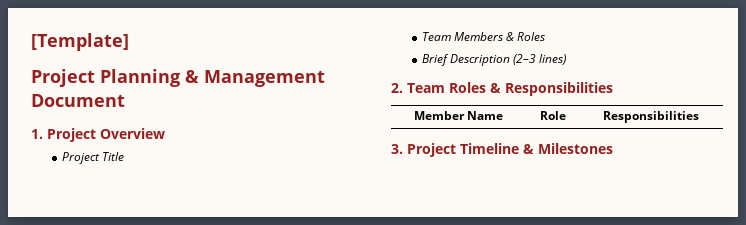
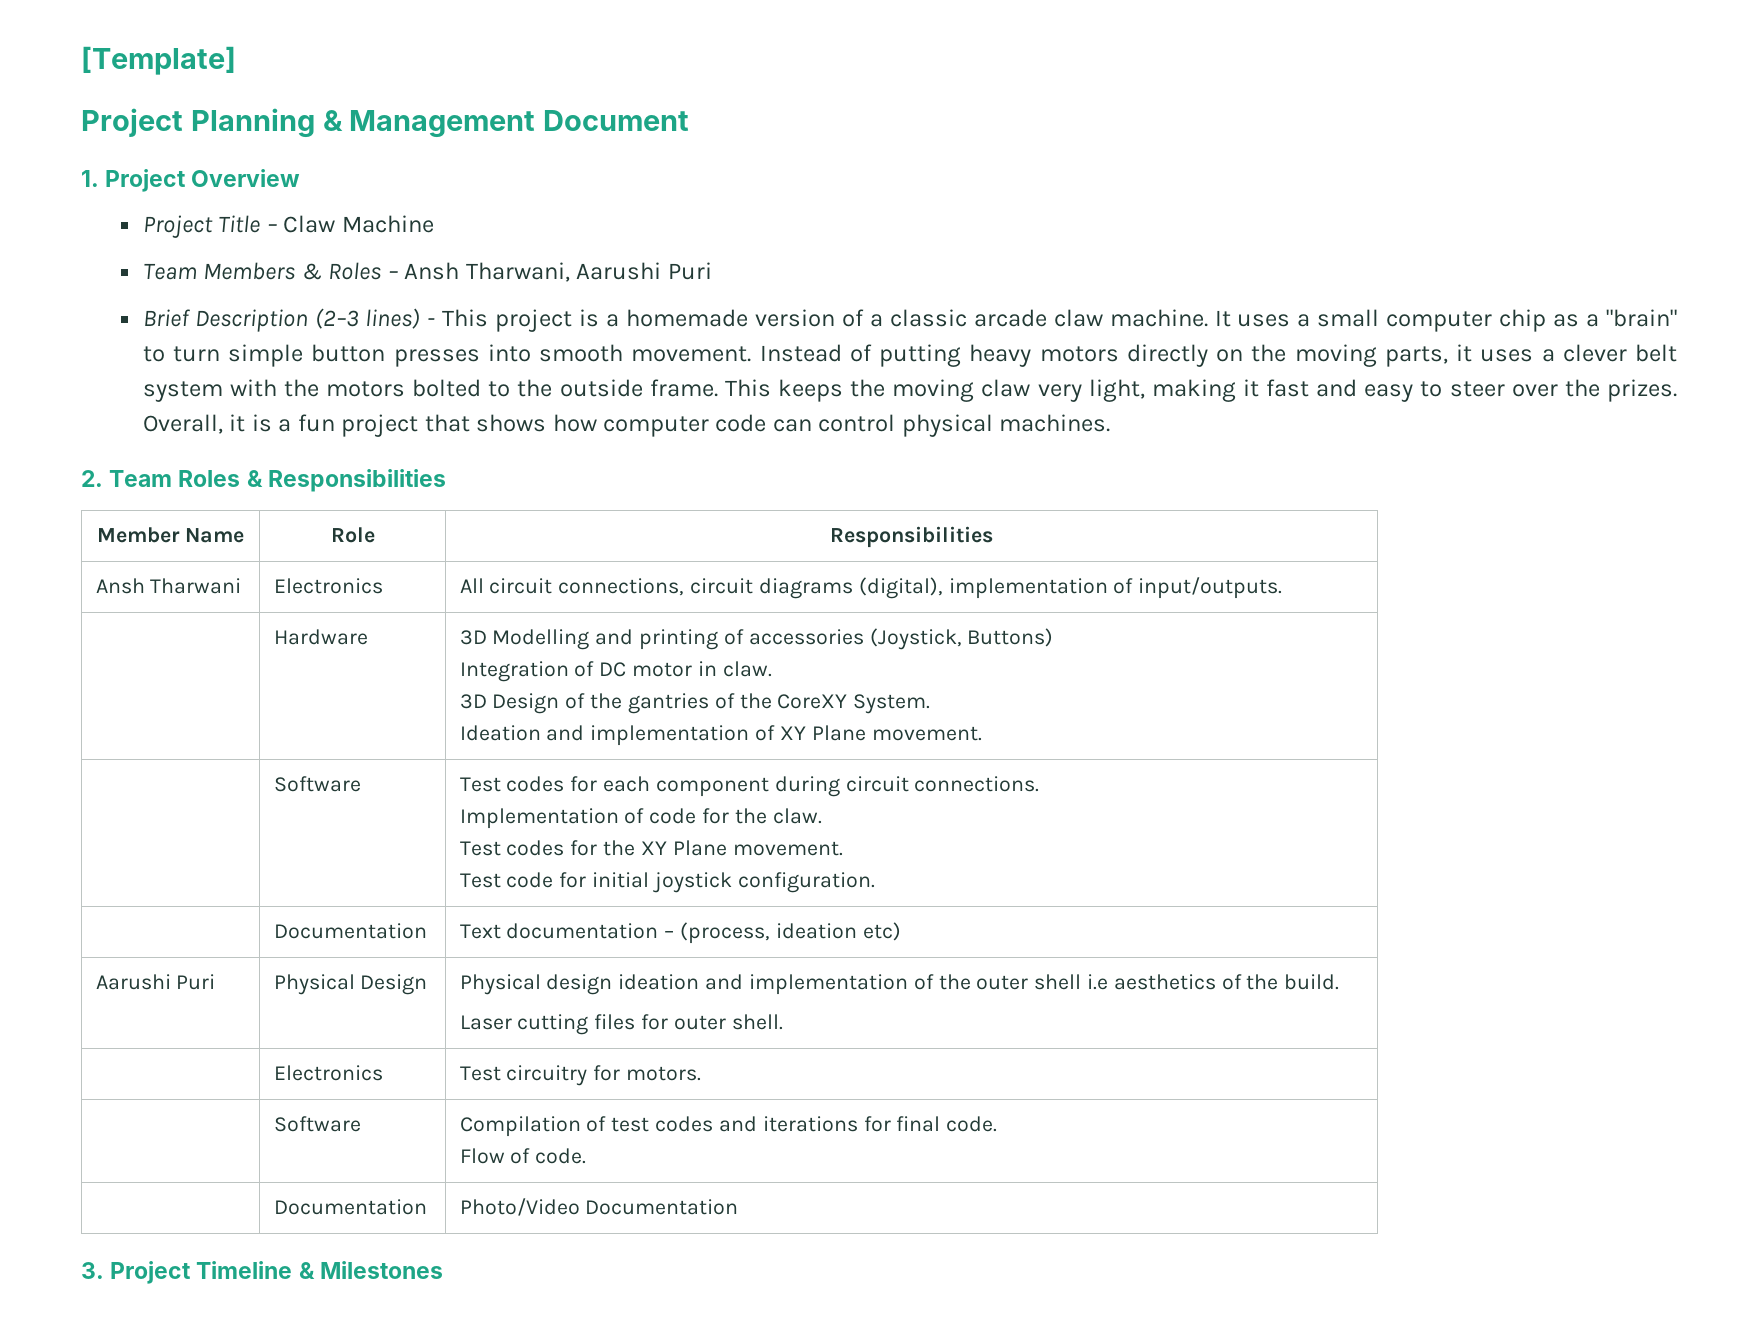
(125, 156) none -> [266,215,434,233] – Claw Machine
(546, 36) none -> [387,262,712,282] – Ansh Tharwani, Aarushi Puri
(567, 59) none -> [427,309,1678,332] [142,344,1677,367] [142,379,1678,402] [142,414,1111,437] - This project is a homemade version of a classic arcade claw machine. It uses a small computer chip as a "brain" to turn simple button presses into smooth movement. Instead of putting heavy motors directly on the moving parts, it uses a clever belt system with the motors bolted to the outside frame. This keeps the moving claw very light, making it fast and easy to steer over the prizes. Overall, it is a fun project that shows how computer code can control physical machines.
(699, 117) none -> [95,578,242,594] [273,578,383,594] [459,577,1283,599] [273,629,368,645] [459,628,1054,650] [459,661,772,682] [459,693,931,714] [459,725,982,746] [273,776,361,792] [459,776,1040,797] [459,808,822,829] [459,840,843,856] [459,872,875,893] [273,923,427,939] [459,922,901,944] [95,974,216,990] [273,974,428,995] [459,974,1340,995] [459,1014,783,1035] [273,1065,383,1081] [459,1065,702,1086] [273,1116,361,1132] [459,1116,998,1137] [459,1148,587,1164] [273,1199,427,1215] [459,1198,739,1216] // Ansh Tharwani | Electronics | All circuit connections, circuit diagrams (digital), implementation of input/outputs. // | Hardware | 3D Modelling and printing of accessories (Joystick, Buttons) // Integration of DC motor in claw. // 3D Design of the gantries of the CoreXY System. // Ideation and implementation of XY Plane movement. // | Software | Test codes for each component during circuit connections. // Implementation of code for the claw. // Test codes for the XY Plane movement. // Test code for initial joystick configuration. // | Documentation | Text documentation – (process, ideation etc) // Aarushi Puri | Physical Design | Physical design ideation and implementation of the outer shell i.e aesthetics of the build. // Laser cutting files for outer shell. // | Electronics | Test circuitry for motors. // | Software | Compilation of test codes and iterations for final code. // Flow of code. // | Documentation | Photo/Video Documentation

